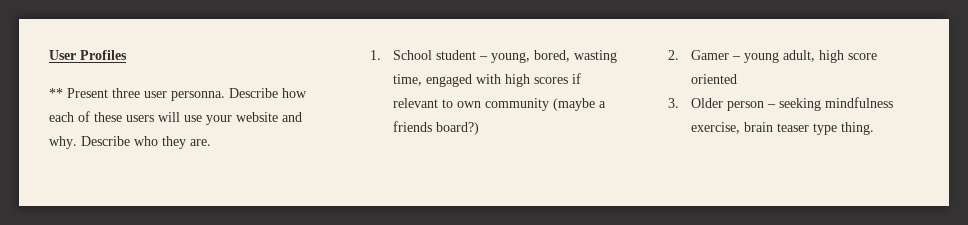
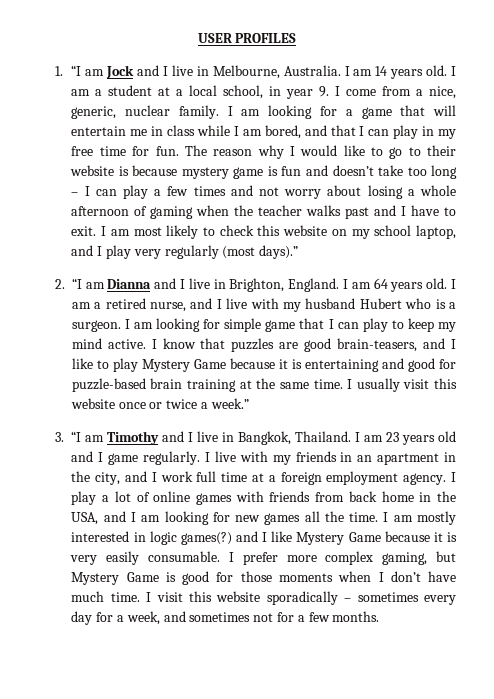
[49,50,127,60] [49,88,307,101] [49,111,302,125] [49,136,211,149] [370,50,618,63] [393,73,582,87] [393,98,607,111] [393,121,480,135] [668,50,878,63] [691,74,738,84] [668,97,894,111] [691,122,875,135] User Profiles // ** Present three user personna. Describe how each of these users will use your website and why. Describe who they are. // 1. School student – young, bored, wasting time, engaged with high scores if relevant to own community (maybe a friends board?) // 2. Gamer – young adult, high score oriented // 3. Older person – seeking mindfulness exercise, brain teaser type thing. -> [197,33,297,43] [54,65,456,79] [71,85,457,99] [71,105,457,119] [71,125,456,139] [71,145,457,159] [70,165,457,179] [71,185,457,199] [71,205,456,219] [71,225,456,239] [71,245,299,259] [54,278,457,292] [71,298,456,312] [71,318,456,332] [71,338,456,352] [71,358,456,372] [71,378,458,392] [70,398,249,409] [54,431,456,445] [71,451,456,465] [71,471,456,485] [71,491,456,505] [71,511,456,525] [71,531,457,545] [70,551,456,565] [71,571,456,585] [71,591,457,605] [71,611,380,625] USER PROFILES // 1. “I am Jock and I live in Melbourne, Australia. I am 14 years old. I am a student at a local school, in year 9. I come from a nice, generic, nuclear family. I am looking for a game that will entertain me in class while I am bored, and that I can play in my free time for fun. The reason why I would like to go to their website is because mystery game is fun and doesn’t take too long – I can play a few times and not worry about losing a whole afternoon of gaming when the teacher walks past and I have to exit. I am most likely to check this website on my school laptop, and I play very regularly (most days).” // 2. “I am Dianna and I live in Brighton, England. I am 64 years old. I am a retired nurse, and I live with my husband Hubert who is a surgeon. I am looking for simple game that I can play to keep my mind active. I know that puzzles are good brain-teasers, and I like to play Mystery Game because it is entertaining and good for puzzle-based brain training at the same time. I usually visit this website once or twice a week.” // 3. “I am Timothy and I live in Bangkok, Thailand. I am 23 years old and I game regularly. I live with my friends in an apartment in the city, and I work full time at a foreign employment agency. I play a lot of online games with friends from back home in the USA, and I am looking for new games all the time. I am mostly interested in logic games(?) and I like Mystery Game because it is very easily consumable. I prefer more complex gaming, but Mystery Game is good for those moments when I don’t have much time. I visit this website sporadically – sometimes every day for a week, and sometimes not for a few months.

